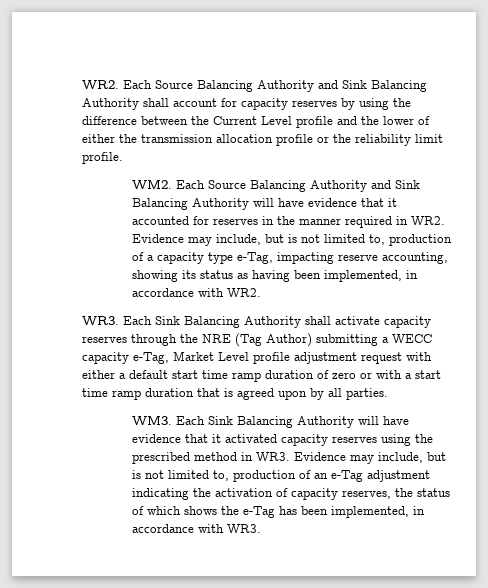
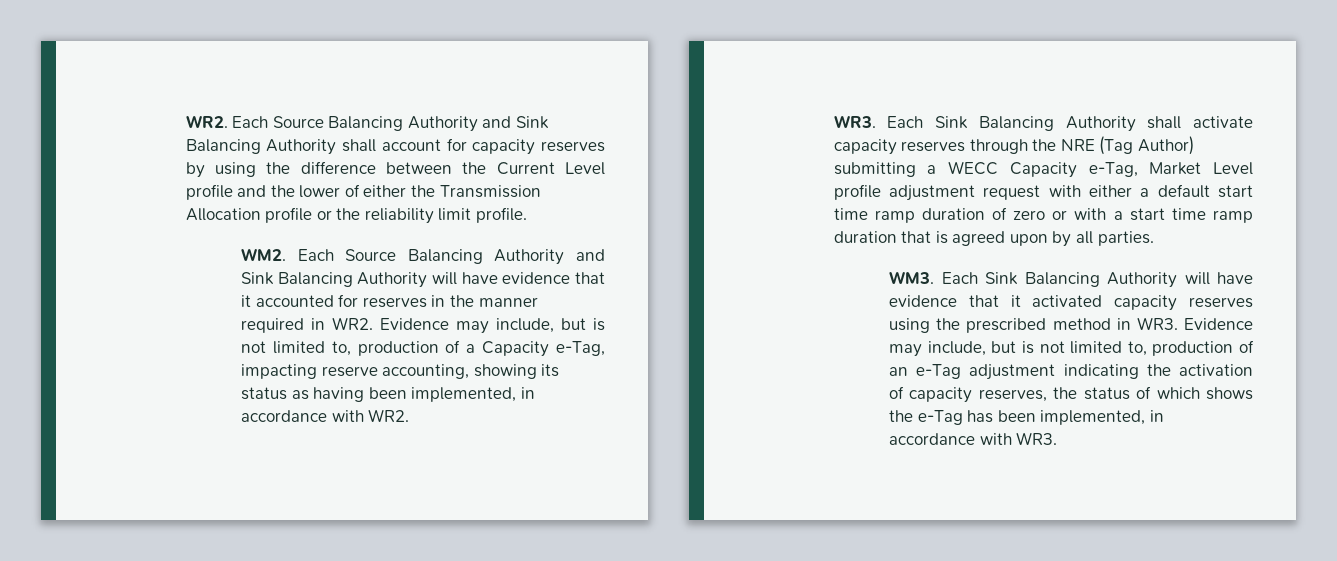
[140,134,273,143] transmission allocation -> [439,185,541,198] [185,208,261,221] Transmission Allocation
[157,252,234,264] capacity type -> [482,341,550,357] Capacity
[81,352,129,364] capacity -> [1009,162,1077,178] Capacity

